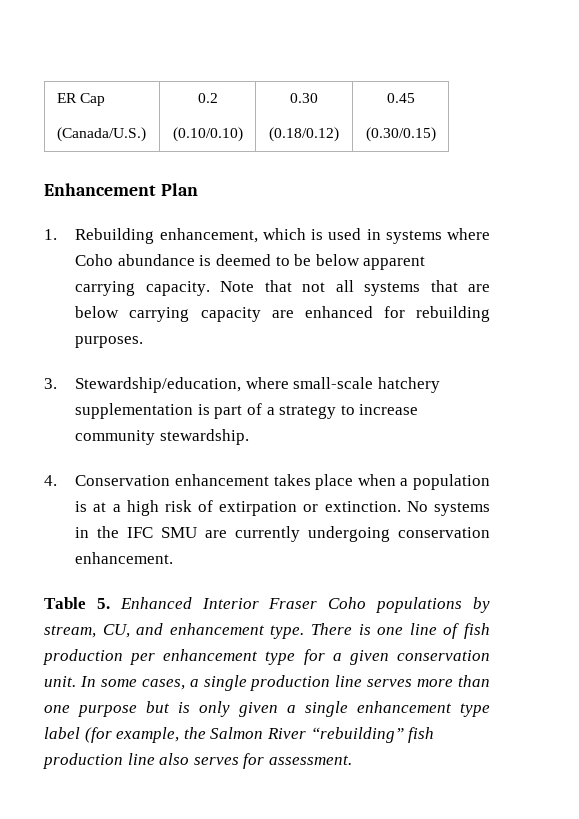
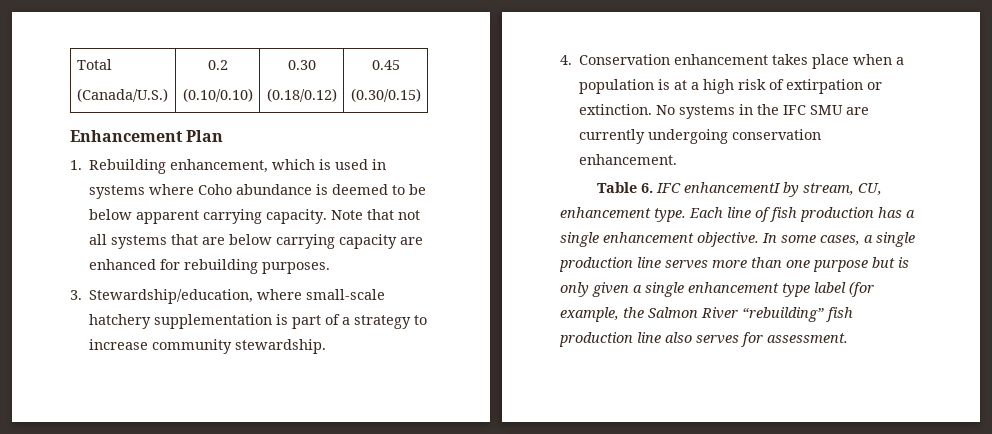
[56,93,105,106] ER Cap -> [76,59,112,70] Total
[96,597,463,613] 5. Enhanced Interior Fraser Coho populations -> [640,182,781,193] 6. IFC enhancementI
[136,623,164,635] and -> (882, 189) none
[311,623,404,635] There is one -> [689,207,723,218] Each
[130,649,491,665] [44,676,76,687] per enhancement type for a given conservation unit. -> [878,207,915,218] [560,232,759,247] has a single enhancement objective.

